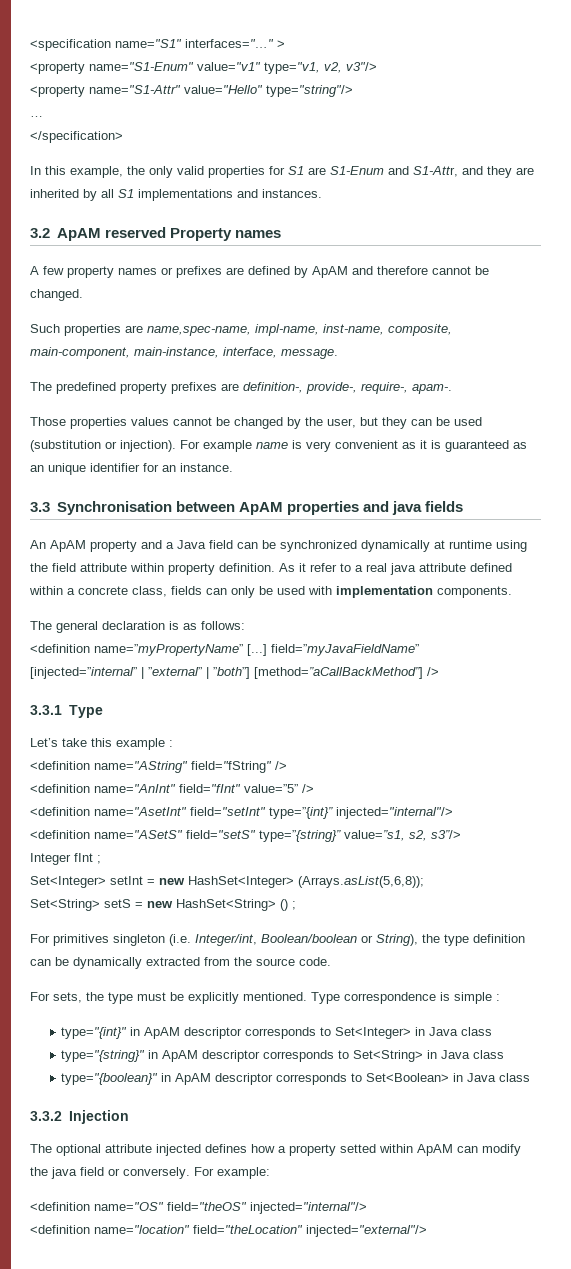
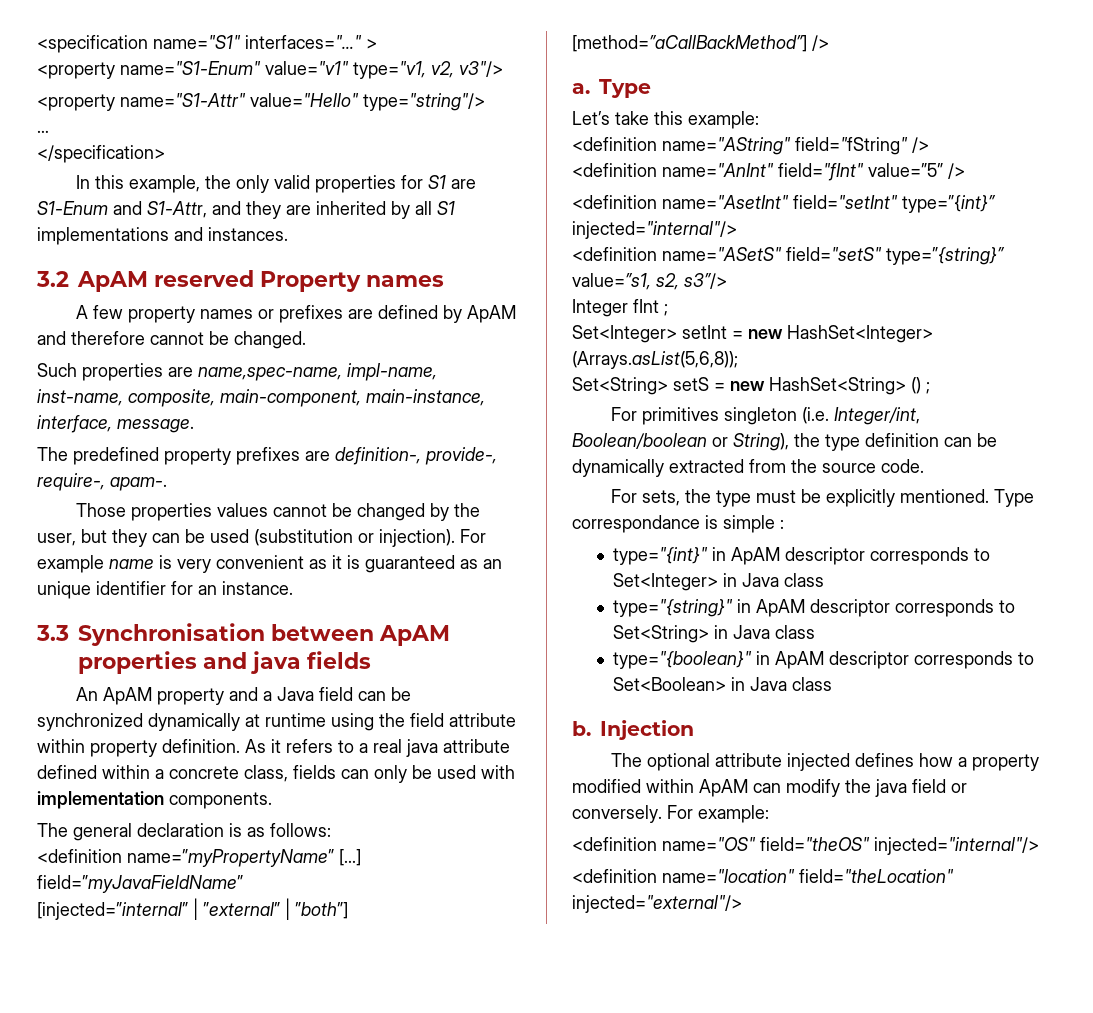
[310,563,337,572] refer -> [286,739,333,753] refers
[30,705,62,715] 3.3.1 -> [572,83,590,94] a.
[116,738,173,750] example : -> [688,111,759,129] example:
[344,992,436,1004] correspondence -> [572,515,700,533] correspondance
[30,1111,62,1121] 3.3.2 -> [572,721,591,736] b.
[340,1144,376,1153] setted -> [572,779,641,793] modified

